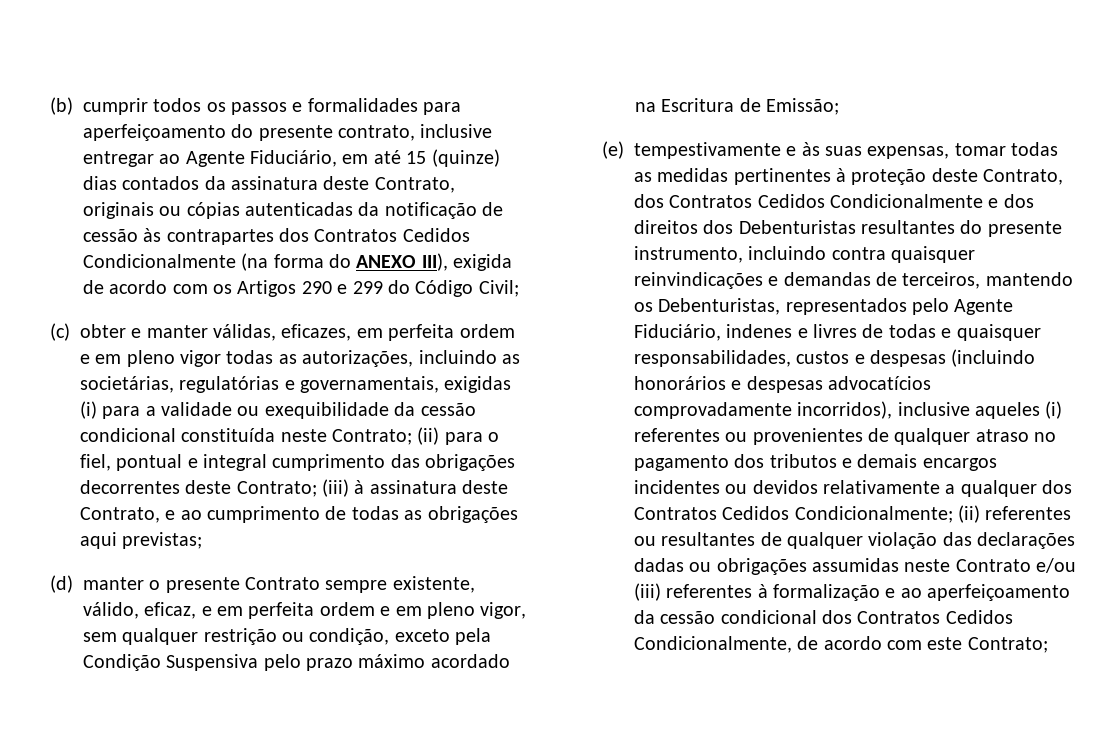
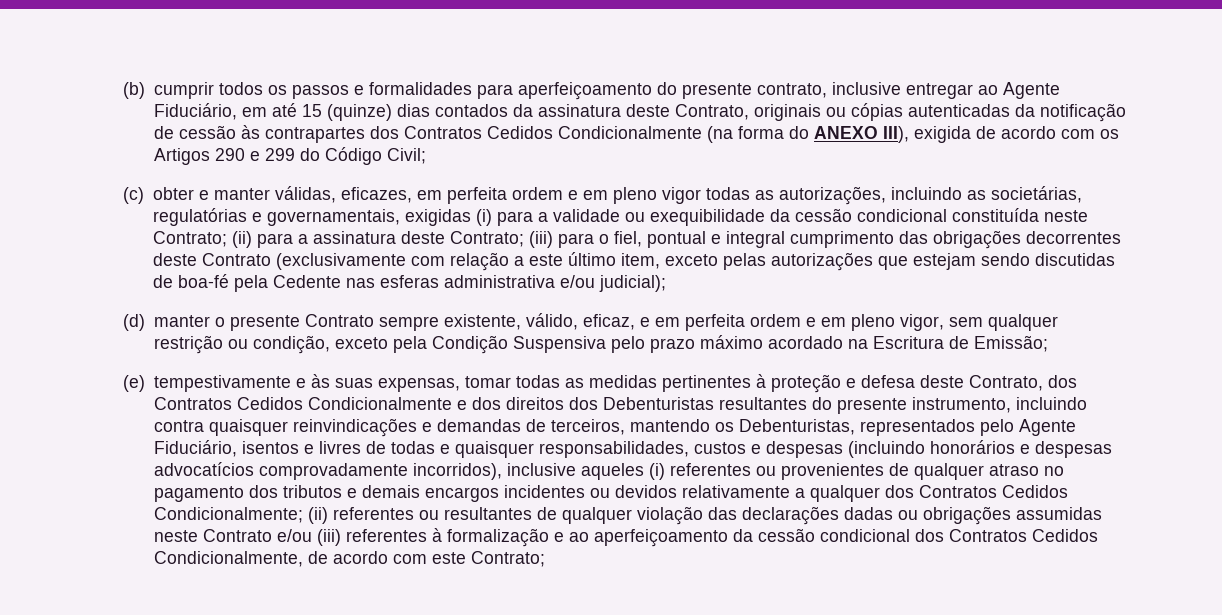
(483, 438) none -> [297,231,594,248] a assinatura deste Contrato; (iii) para
[236,479,509,497] [79,506,518,523] [79,532,203,549] Contrato; (iii) à assinatura deste Contrato, e ao cumprimento de todas as obrigações aqui previstas; -> [201,252,1115,271] [152,274,666,292] Contrato (exclusivamente com relação a este último item, exceto pelas autorizações que estejam sendo discutidas de boa-fé pela Cedente nas esferas administrativa e/ou judicial);
(927, 177) none -> [845,375,915,388] e defesa
[726,324,793,338] indenes -> [241,441,299,454] isentos

